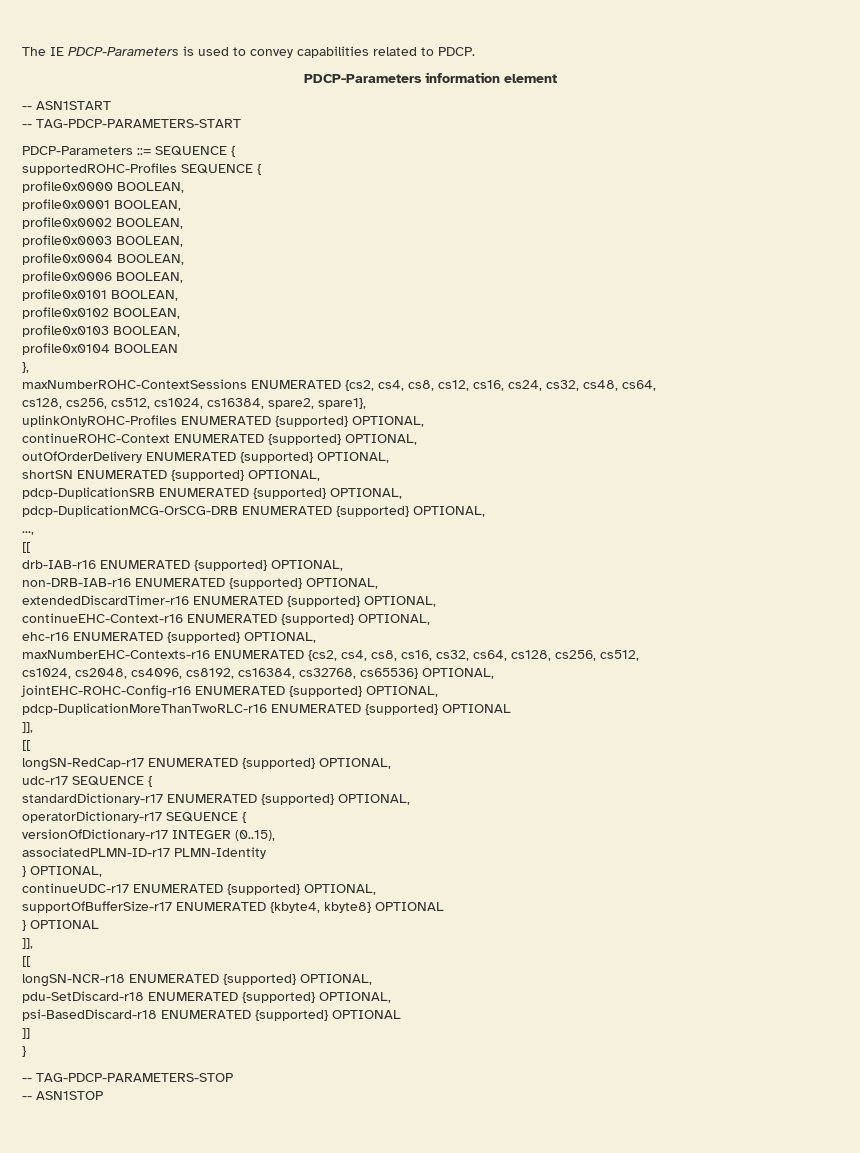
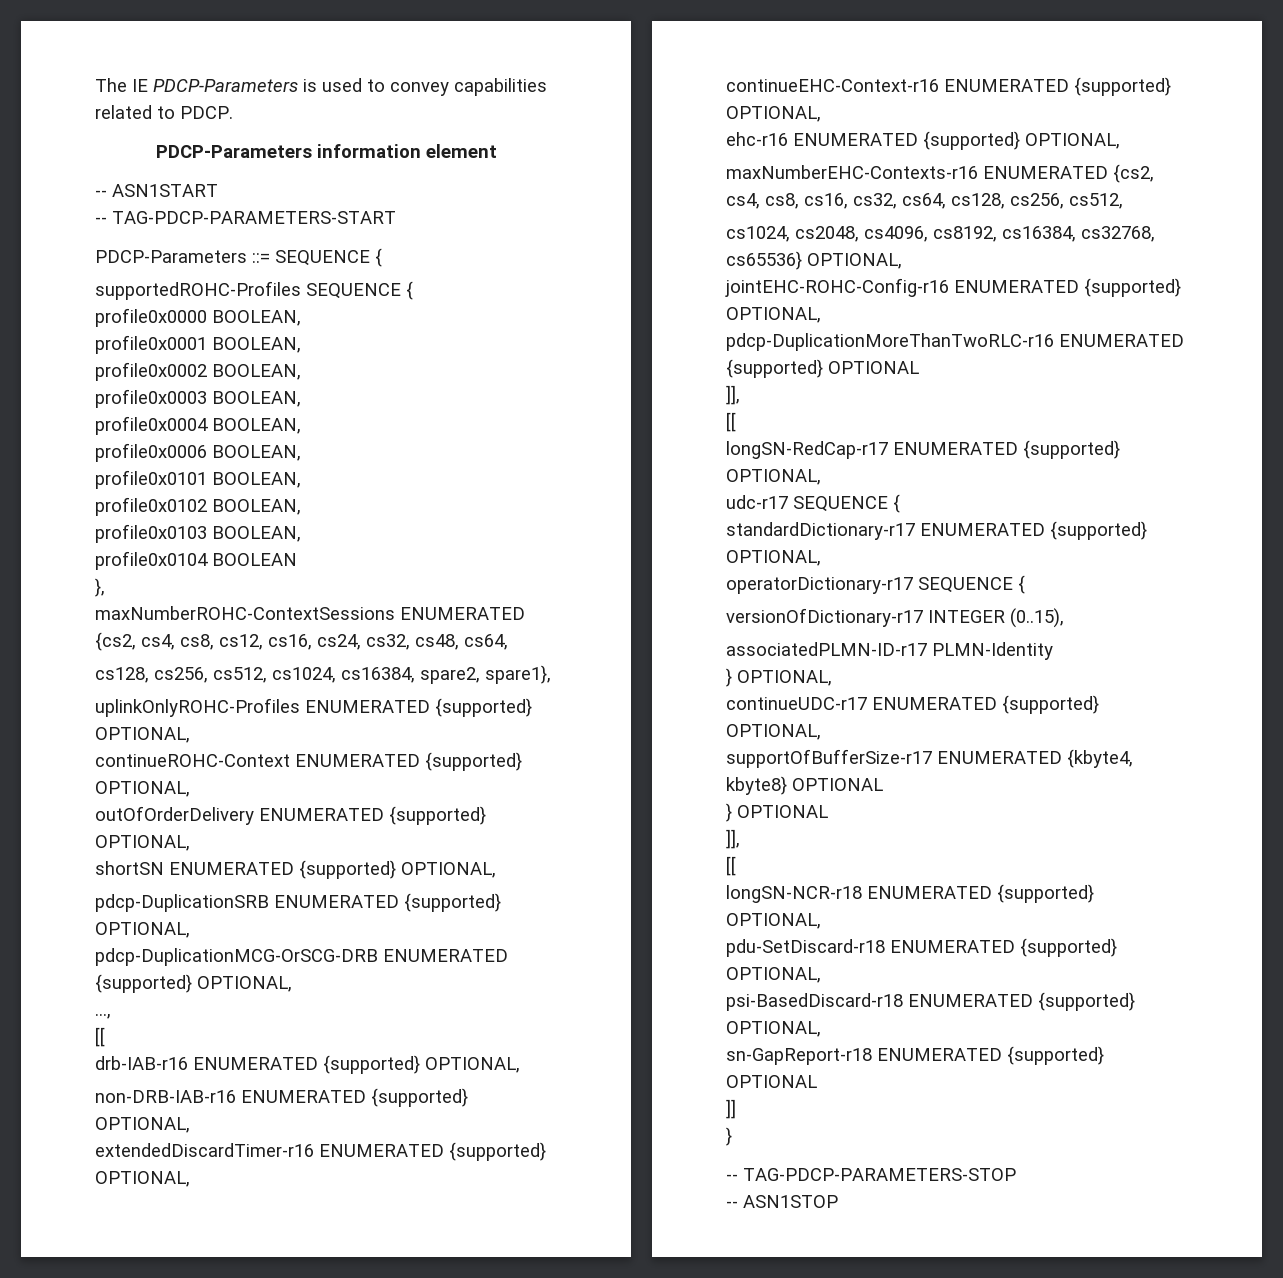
(328, 1015) none -> [726,1021,821,1037] [726,1046,1104,1065] OPTIONAL, // sn-GapReport-r18 ENUMERATED {supported}

